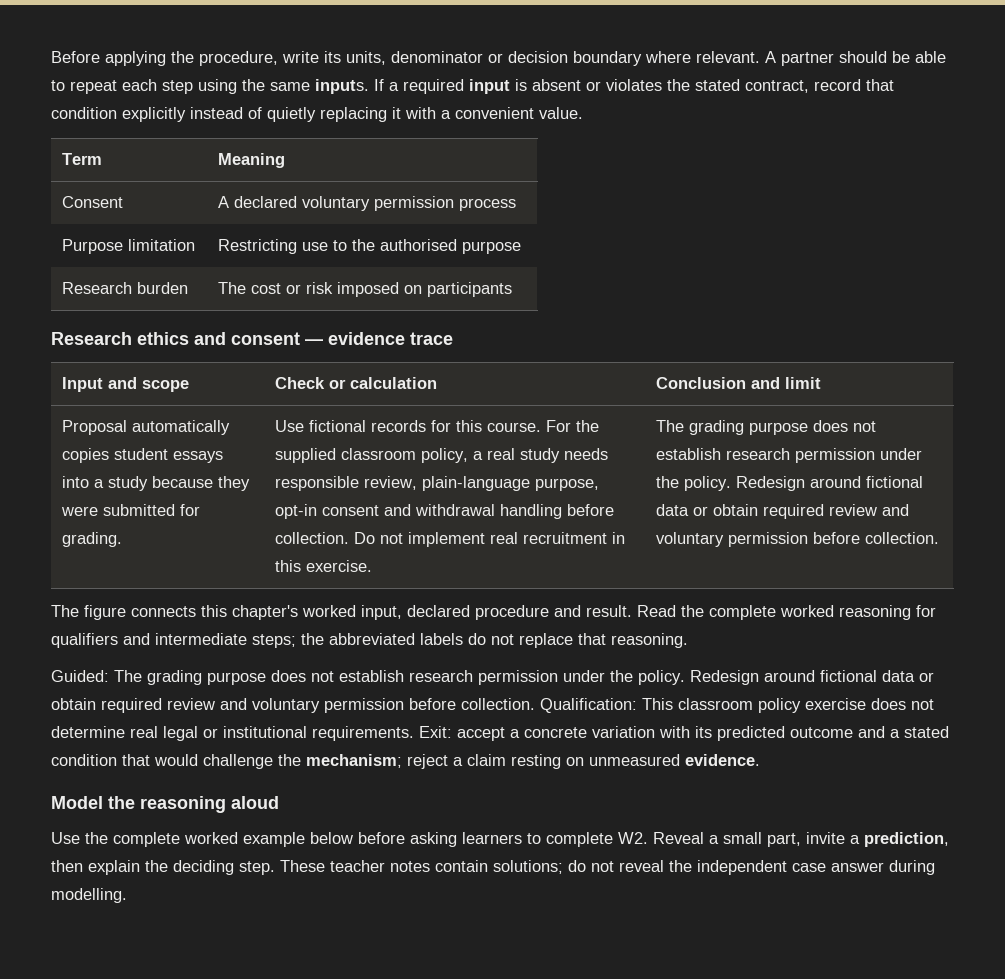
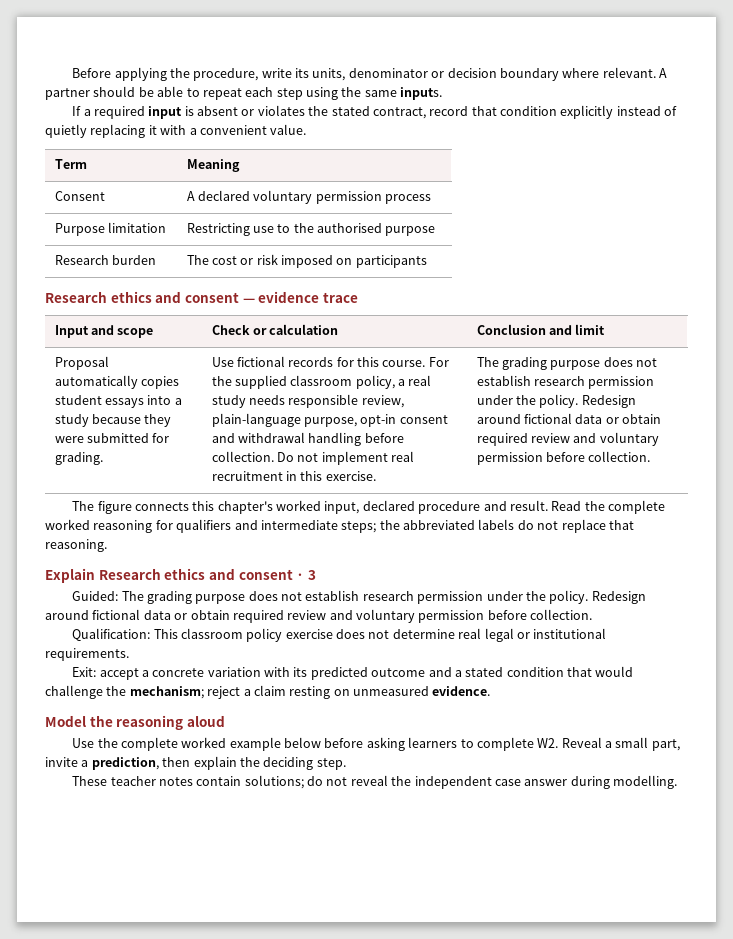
(369, 86) none -> (443, 93) //
(688, 640) none -> [45,568,316,583] // Explain Research ethics and consent · 3
(535, 704) none -> (593, 614) //
(414, 733) none -> (129, 654) //
(275, 868) none -> (346, 764) //

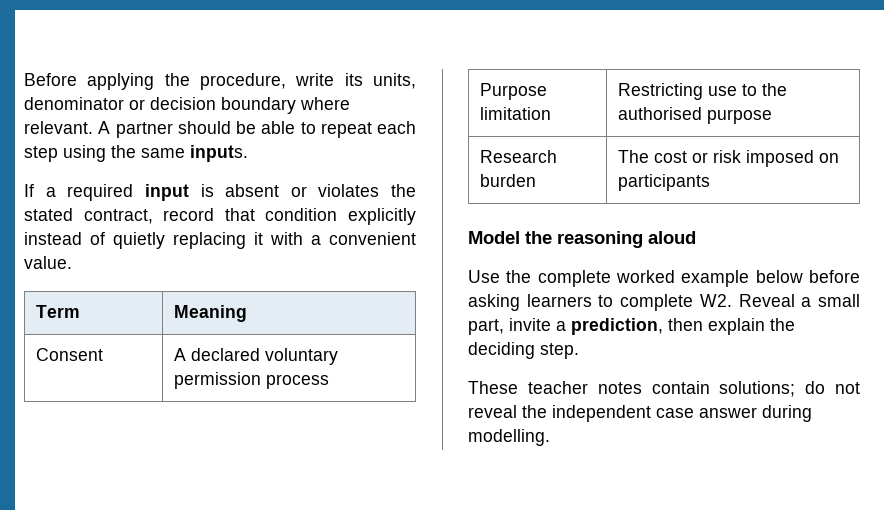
[45,291,358,303] [54,325,154,338] [211,324,339,335] [476,324,606,335] [54,356,109,370] [54,375,179,389] [54,395,182,408] [54,414,172,427] [54,433,170,443] [54,452,103,465] [211,356,449,367] [211,375,432,389] [211,394,404,408] [211,413,448,427] [211,432,404,446] [211,451,415,465] [211,471,376,481] [476,357,658,370] [476,375,655,389] [476,394,636,408] [476,413,662,424] [476,432,659,446] [476,451,651,465] [72,500,666,514] [45,519,634,533] [45,539,107,552] [45,568,316,583] [72,590,646,604] [45,609,593,623] [72,628,607,642] [45,648,129,661] [72,666,634,680] [45,685,491,699] // Research ethics and consent — evidence trace // Input and scope | Check or calculation | Conclusion and limit // Proposal automatically copies student essays into a study because they were submitted for grading. | Use fictional records for this course. For the supplied classroom policy, a real study needs responsible review, plain-language purpose, opt-in consent and withdrawal handling before collection. Do not implement real recruitment in this exercise. | The grading purpose does not establish research permission under the policy. Redesign around fictional data or obtain required review and voluntary permission before collection. // The figure connects this chapter's worked input, declared procedure and result. Read the complete worked reasoning for qualifiers and intermediate steps; the abbreviated labels do not replace that reasoning. // Explain Research ethics and consent · 3 // Guided: The grading purpose does not establish research permission under the policy. Redesign around fictional data or obtain required review and voluntary permission before collection. // Qualification: This classroom policy exercise does not determine real legal or institutional requirements. // Exit: accept a concrete variation with its predicted outcome and a stated condition that would challenge the mechanism; reject a claim resting on unmeasured evidence. -> (710, 182) none

